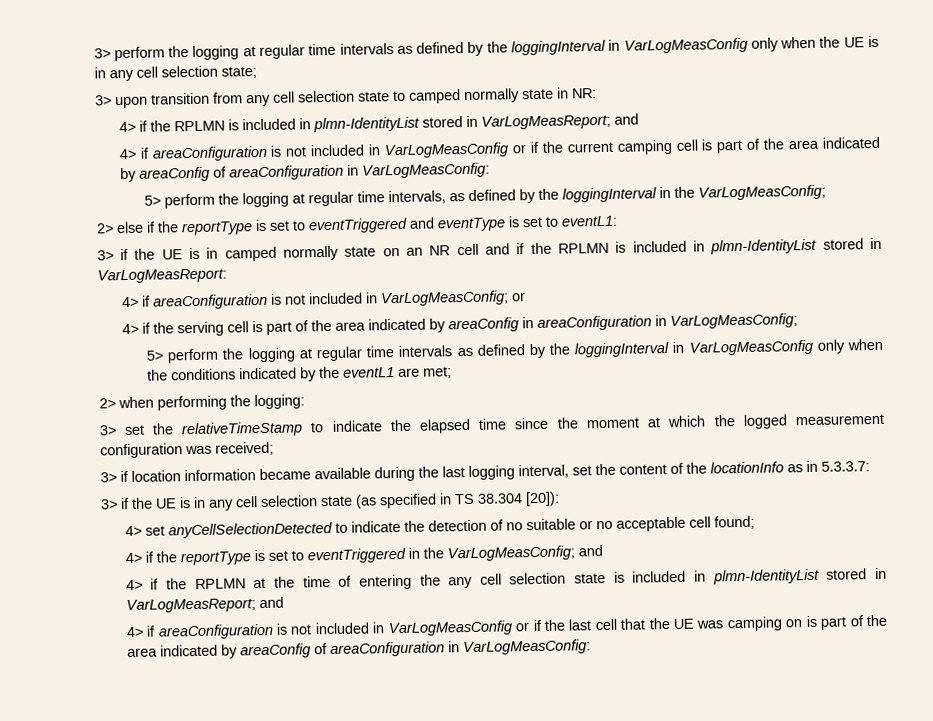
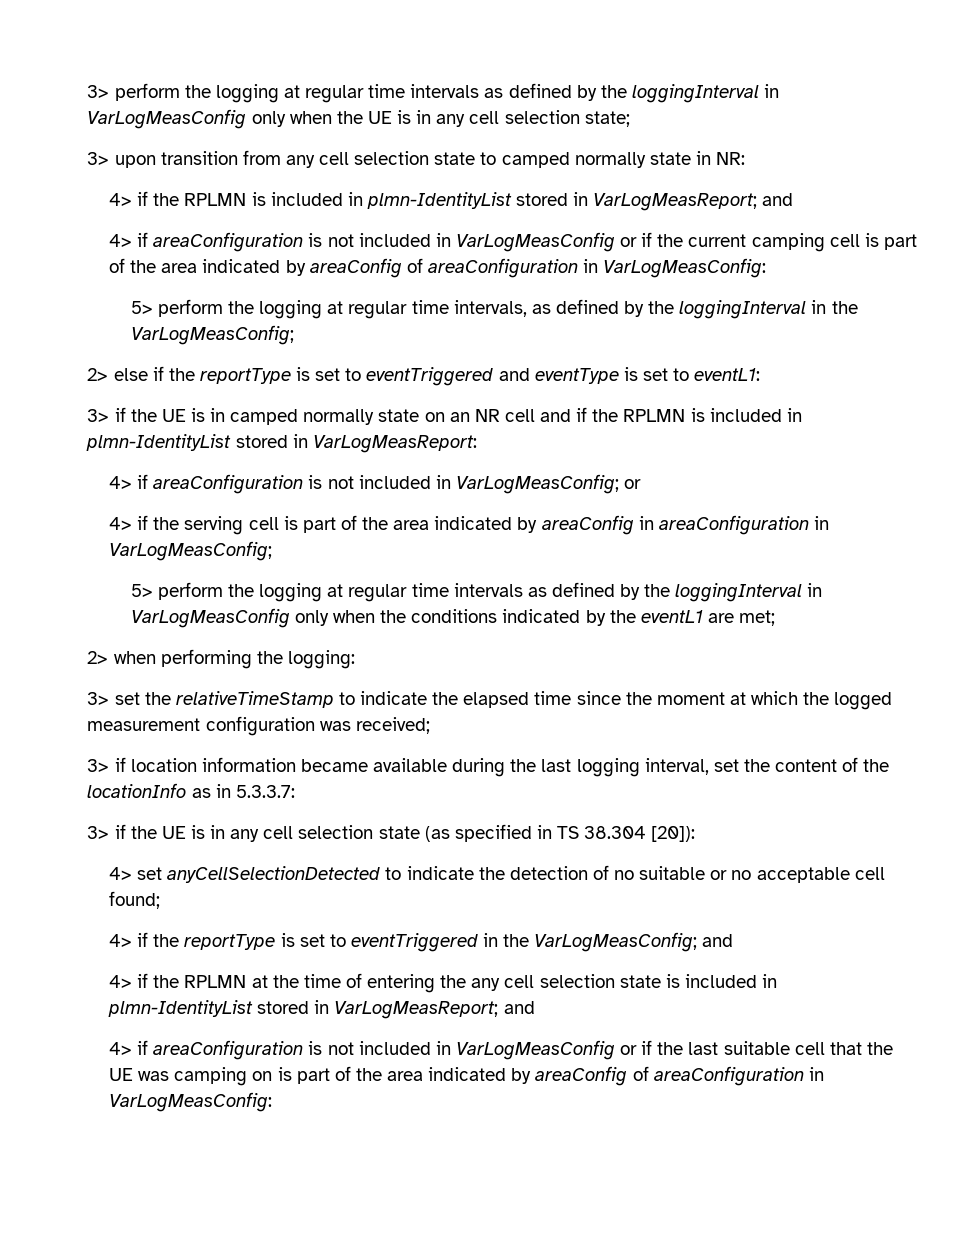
(592, 625) none -> [723,1041,790,1055] suitable

